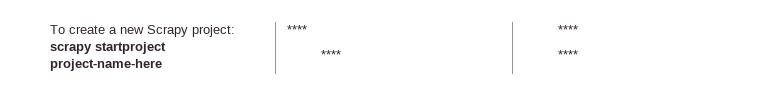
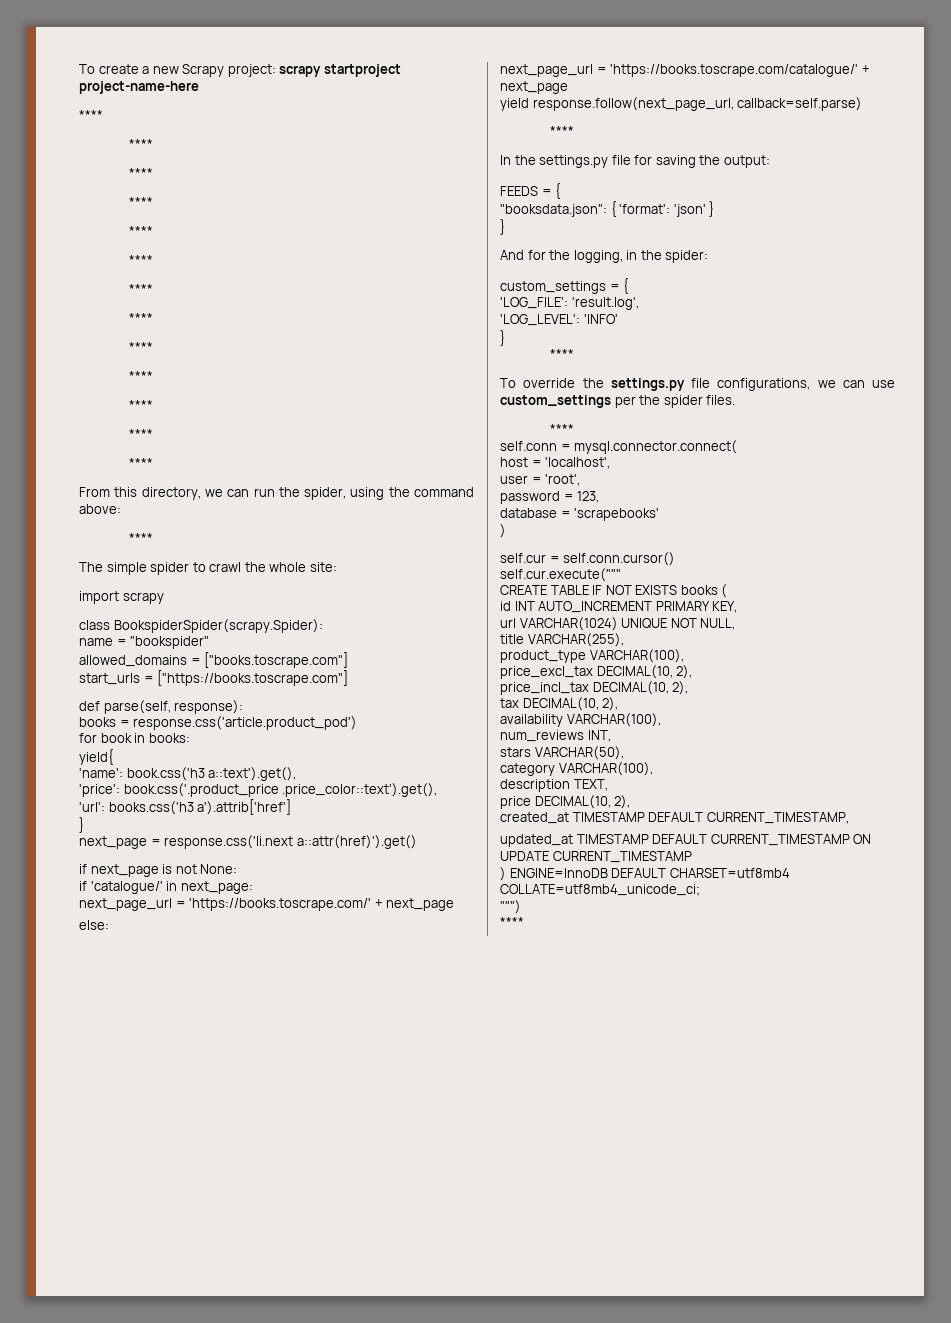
(578, 54) none -> [128,226,153,236] [128,255,153,265] [128,284,153,294] [128,313,153,323] [128,342,153,352] [128,371,153,381] [128,400,153,410] [128,429,153,439] [128,458,153,468] [79,487,475,500] [79,504,121,514] [128,533,153,543] [79,562,337,575] [79,591,164,604] [79,619,323,633] [79,636,210,649] [79,652,349,668] [79,670,349,686] [79,700,244,714] [79,716,358,730] [79,733,190,743] [79,749,113,765] [79,767,297,781] [79,783,438,797] [79,799,292,815] [79,817,84,833] [79,835,417,849] [79,864,238,877] [79,881,253,894] [79,898,455,911] [79,920,109,930] [500,64,870,77] [500,81,568,94] [500,97,863,111] [549,126,574,136] [500,155,770,168] [500,183,561,199] [500,201,715,217] [500,219,505,235] [500,250,709,263] [500,278,629,294] [500,297,639,310] [500,314,618,326] [500,330,505,346] [549,349,574,359] [500,378,895,391] [500,395,736,408] [549,424,574,434] [500,440,738,454] [500,457,611,469] [500,474,581,486] [500,491,600,504] [500,508,660,521] [500,524,506,538] [500,552,676,566] [500,568,621,582] [500,584,728,598] [500,601,738,613] [500,617,736,631] [500,633,624,647] [500,649,684,663] [500,665,693,679] [500,681,689,695] [500,697,619,711] [500,713,661,727] [500,730,611,742] [500,746,624,760] [500,762,653,776] [500,779,608,792] [500,795,631,809] [500,812,849,824] [500,834,872,847] [500,851,692,863] [500,867,790,881] [500,884,700,896] [500,900,521,914] [500,917,524,927] // **** // **** // **** // **** // **** // **** // **** // **** // **** // From this directory, we can run the spider, using the command above: // **** // The simple spider to crawl the whole site: // import scrapy // class BookspiderSpider(scrapy.Spider): // name = "bookspider" // allowed_domains = ["books.toscrape.com"] // start_urls = ["https://books.toscrape.com"] // def parse(self, response): // books = response.css('article.product_pod') // for book in books: // yield{ // 'name': book.css('h3 a::text').get(), // 'price': book.css('.product_price .price_color::text').get(), // 'url': books.css('h3 a').attrib['href'] // } // next_page = response.css('li.next a::attr(href)').get() // if next_page is not None: // if 'catalogue/' in next_page: // next_page_url = 'https://books.toscrape.com/' + next_page // else: // next_page_url = 'https://books.toscrape.com/catalogue/' + next_page // yield response.follow(next_page_url, callback=self.parse) // **** // In the settings.py file for saving the output: // FEEDS = { // "booksdata.json": { 'format': 'json' } // } // And for the logging, in the spider: // custom_settings = { // 'LOG_FILE': 'result.log', // 'LOG_LEVEL': 'INFO' // } // **** // To override the settings.py file configurations, we can use custom_settings per the spider files. // **** // self.conn = mysql.connector.connect( // host = 'localhost', // user = 'root', // password = 123, // database = 'scrapebooks' // ) // self.cur = self.conn.cursor() // self.cur.execute(""" // CREATE TABLE IF NOT EXISTS books ( // id INT AUTO_INCREMENT PRIMARY KEY, // url VARCHAR(1024) UNIQUE NOT NULL, // title VARCHAR(255), // product_type VARCHAR(100), // price_excl_tax DECIMAL(10, 2), // price_incl_tax DECIMAL(10, 2), // tax DECIMAL(10, 2), // availability VARCHAR(100), // num_reviews INT, // stars VARCHAR(50), // category VARCHAR(100), // description TEXT, // price DECIMAL(10, 2), // created_at TIMESTAMP DEFAULT CURRENT_TIMESTAMP, // updated_at TIMESTAMP DEFAULT CURRENT_TIMESTAMP ON UPDATE CURRENT_TIMESTAMP // ) ENGINE=InnoDB DEFAULT CHARSET=utf8mb4 COLLATE=utf8mb4_unicode_ci; // """) // ****

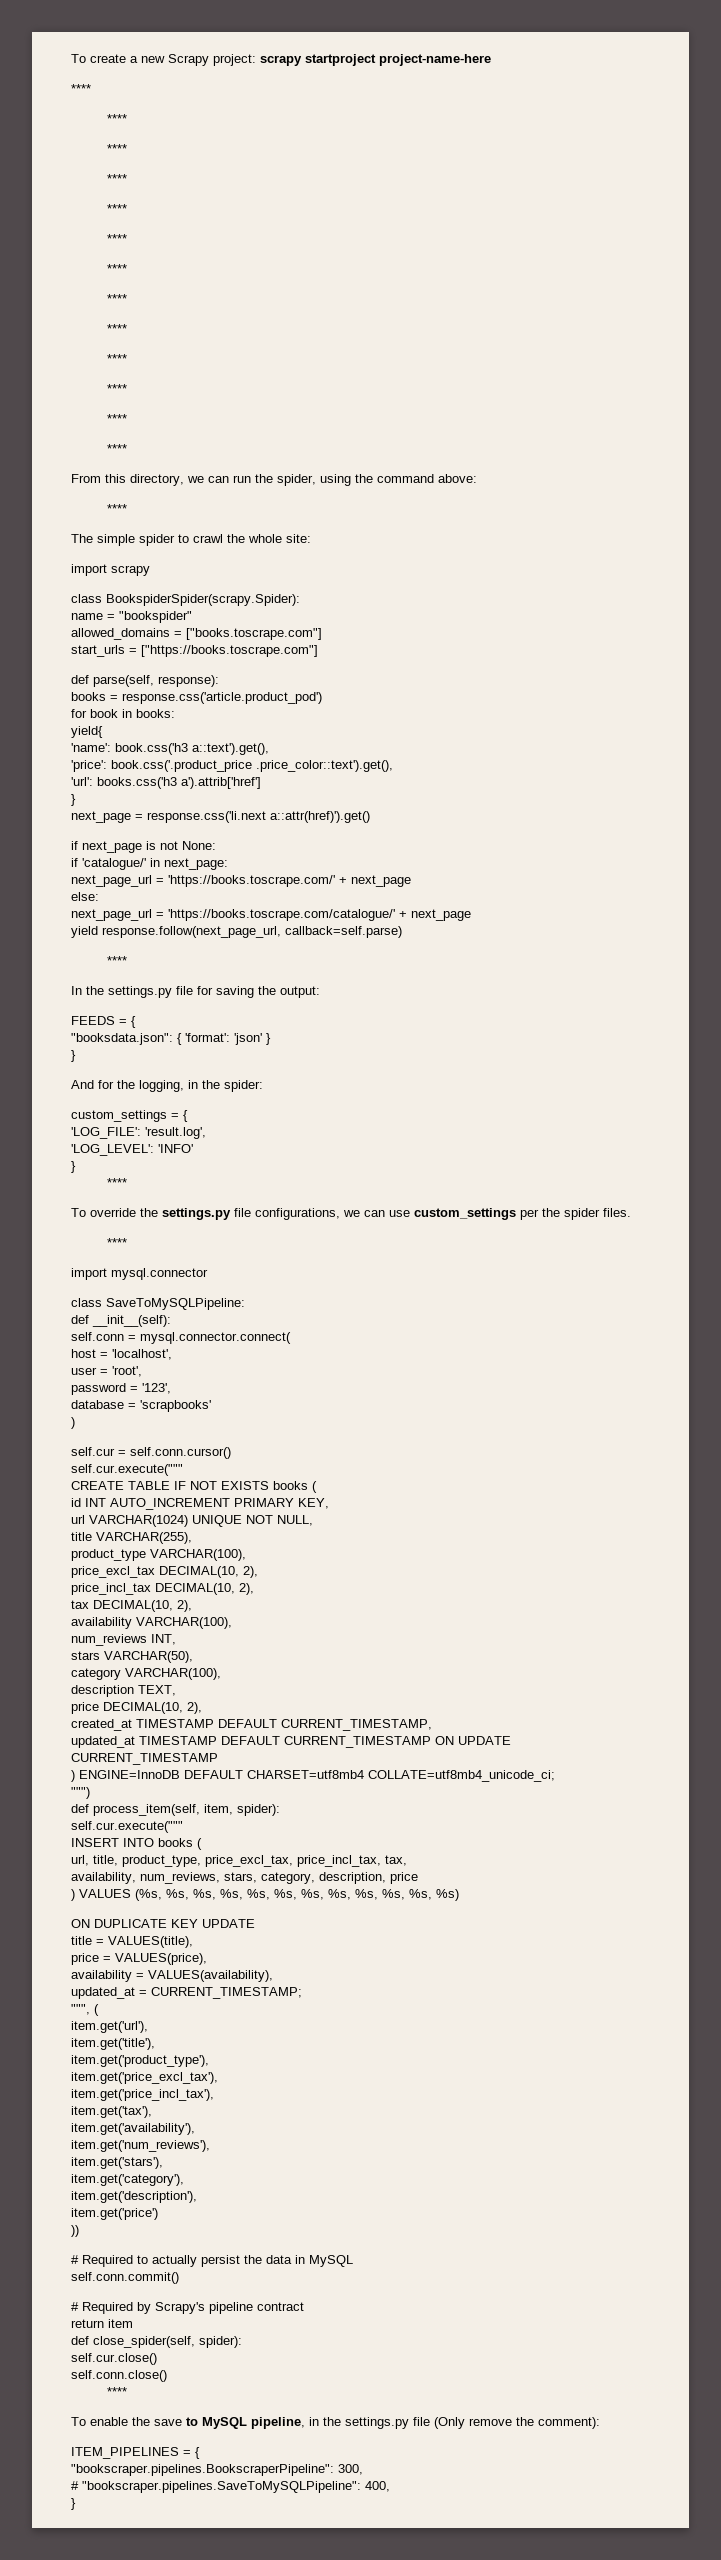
(574, 429) none -> [71,1268,208,1280] [71,1298,245,1310] [71,1315,171,1327] // import mysql.connector // class SaveToMySQLPipeline: // def __init__(self):
[577,491,600,503] 123, -> [142,1383,171,1394] '123',
[574,508,660,521] 'scrapebooks' -> [140,1400,211,1412] 'scrapbooks'
[500,917,524,927] **** -> [71,1804,280,1816] [71,1821,183,1833] [71,1838,202,1850] [71,1855,407,1867] [71,1872,418,1884] [71,1889,459,1901] [71,1919,255,1928] [71,1936,193,1948] [71,1953,207,1965] [71,1970,273,1982] [71,1987,302,1999] [71,2004,99,2016] [71,2021,148,2033] [71,2038,155,2050] [71,2055,209,2067] [71,2072,218,2084] [71,2089,214,2101] [71,2106,152,2118] [71,2123,195,2135] [71,2140,210,2152] [71,2157,163,2169] [71,2174,184,2186] [71,2191,197,2203] [71,2208,158,2220] [71,2225,79,2237] [71,2255,353,2267] [71,2272,179,2284] [71,2302,304,2314] [71,2319,133,2328] [71,2336,242,2348] [71,2353,157,2365] [71,2370,167,2382] [106,2387,127,2396] [71,2417,600,2429] [71,2447,200,2459] [71,2464,363,2476] [71,2481,390,2493] [71,2498,76,2510] def process_item(self, item, spider): // self.cur.execute(""" // INSERT INTO books ( // url, title, product_type, price_excl_tax, price_incl_tax, tax, // availability, num_reviews, stars, category, description, price // ) VALUES (%s, %s, %s, %s, %s, %s, %s, %s, %s, %s, %s, %s) // ON DUPLICATE KEY UPDATE // title = VALUES(title), // price = VALUES(price), // availability = VALUES(availability), // updated_at = CURRENT_TIMESTAMP; // """, ( // item.get('url'), // item.get('title'), // item.get('product_type'), // item.get('price_excl_tax'), // item.get('price_incl_tax'), // item.get('tax'), // item.get('availability'), // item.get('num_reviews'), // item.get('stars'), // item.get('category'), // item.get('description'), // item.get('price') // )) // # Required to actually persist the data in MySQL // self.conn.commit() // # Required by Scrapy's pipeline contract // return item // def close_spider(self, spider): // self.cur.close() // self.conn.close() // **** // To enable the save to MySQL pipeline, in the settings.py file (Only remove the comment): // ITEM_PIPELINES = { // "bookscraper.pipelines.BookscraperPipeline": 300, // # "bookscraper.pipelines.SaveToMySQLPipeline": 400, // }

